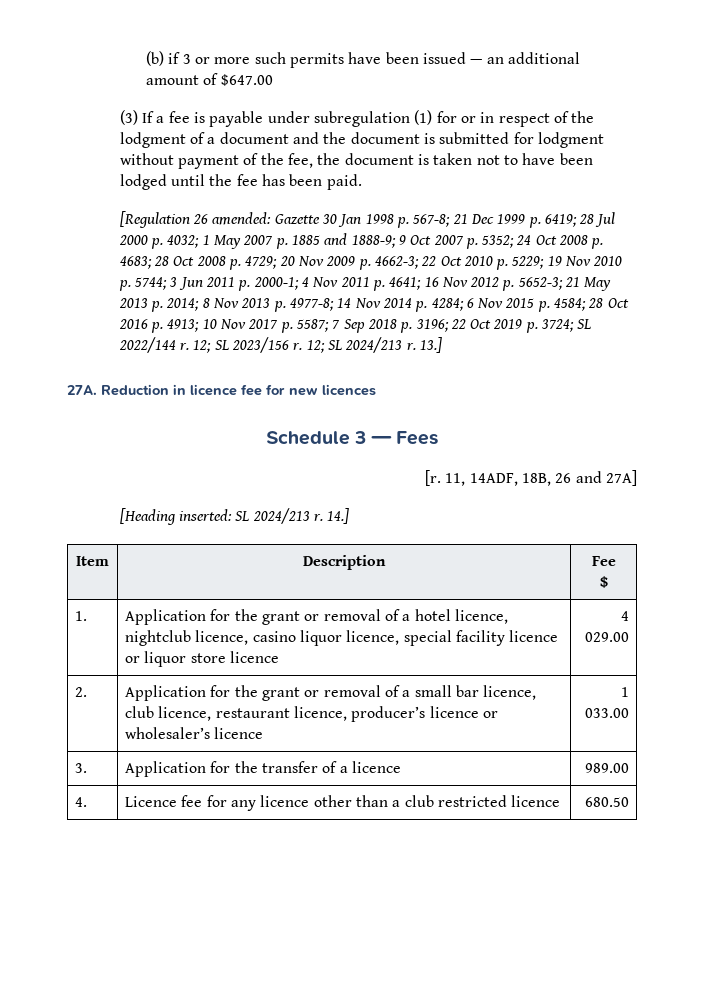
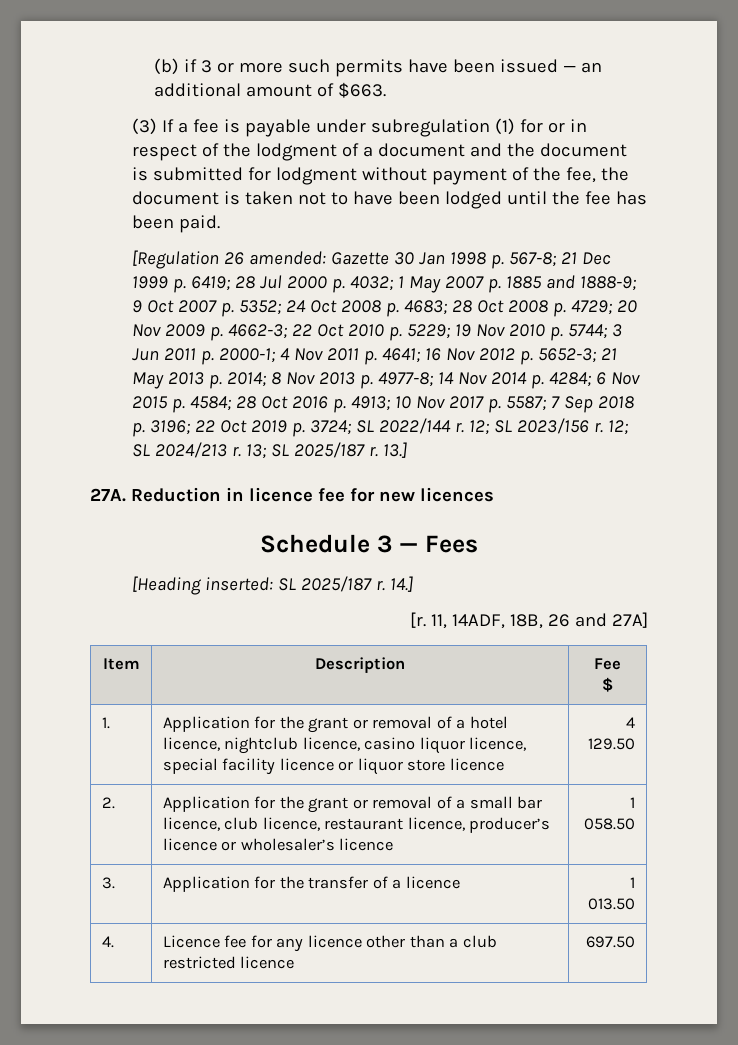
[220,74,273,86] $647.00 -> [337,82,386,98] $663.
(416, 346) none -> [246,442,379,459] 13; SL 2025/187 r.
(439, 438) none -> [132,576,414,595] // [Heading inserted: SL 2025/187 r. 14.]
[119,508,350,525] // [Heading inserted: SL 2024/213 r. 14.] -> (648, 620) none
[584,632,629,642] 029.00 -> [588,738,636,750] 129.50
[584,708,629,718] 033.00 -> [584,818,636,830] 058.50
[584,763,629,773] 989.00 -> [630,877,636,888] [588,898,636,910] 1 013.50
[584,797,629,807] 680.50 -> [586,936,636,948] 697.50

